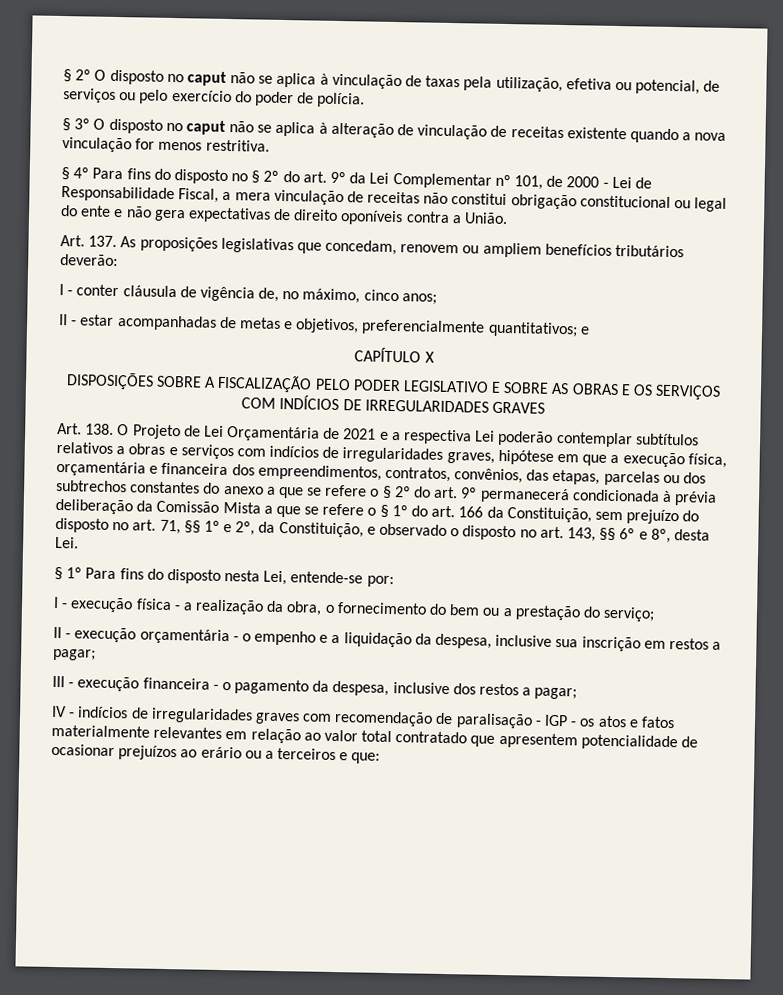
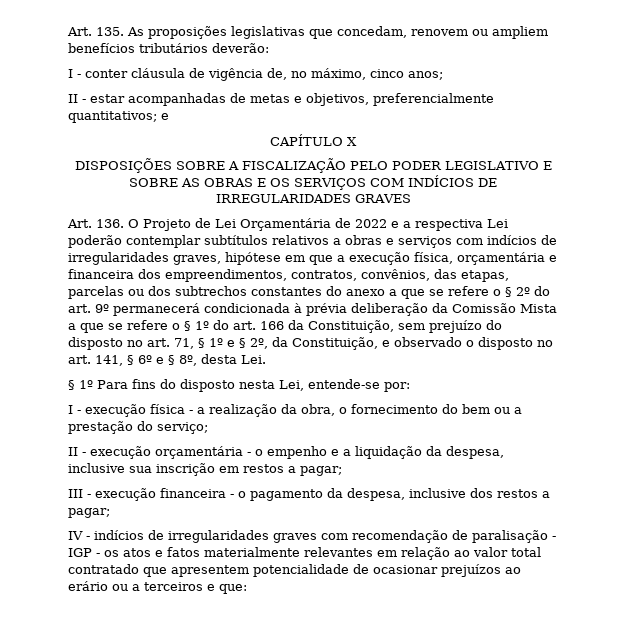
[63,69,721,95] [63,88,366,108] [62,118,727,144] [62,137,270,153] [61,167,652,190] [61,186,728,212] [61,205,509,226] [60,235,118,248] § 2º O disposto no caput não se aplica à vinculação de taxas pela utilização, efetiva ou potencial, de serviços ou pelo exercício do poder de polícia. // § 3º O disposto no caput não se aplica à alteração de vinculação de receitas existente quando a nova vinculação for menos restritiva. // § 4º Para fins do disposto no § 2º do art. 9º da Lei Complementar nº 101, de 2000 - Lei de Responsabilidade Fiscal, a mera vinculação de receitas não constitui obrigação constitucional ou legal do ente e não gera expectativas de direito oponíveis contra a União. // Art. 137. -> [67,27,124,36] Art. 135.
[85,423,115,436] 138. -> [96,219,124,228] 136.
[343,428,377,440] 2021 -> [355,219,387,228] 2022
[183,520,201,534] §§ -> [198,338,205,348] §
(233, 528) none -> [239,338,246,348] §
[566,527,617,542] 143, §§ -> [95,355,134,366] 141, §
(648, 535) none -> [168,355,175,365] §

